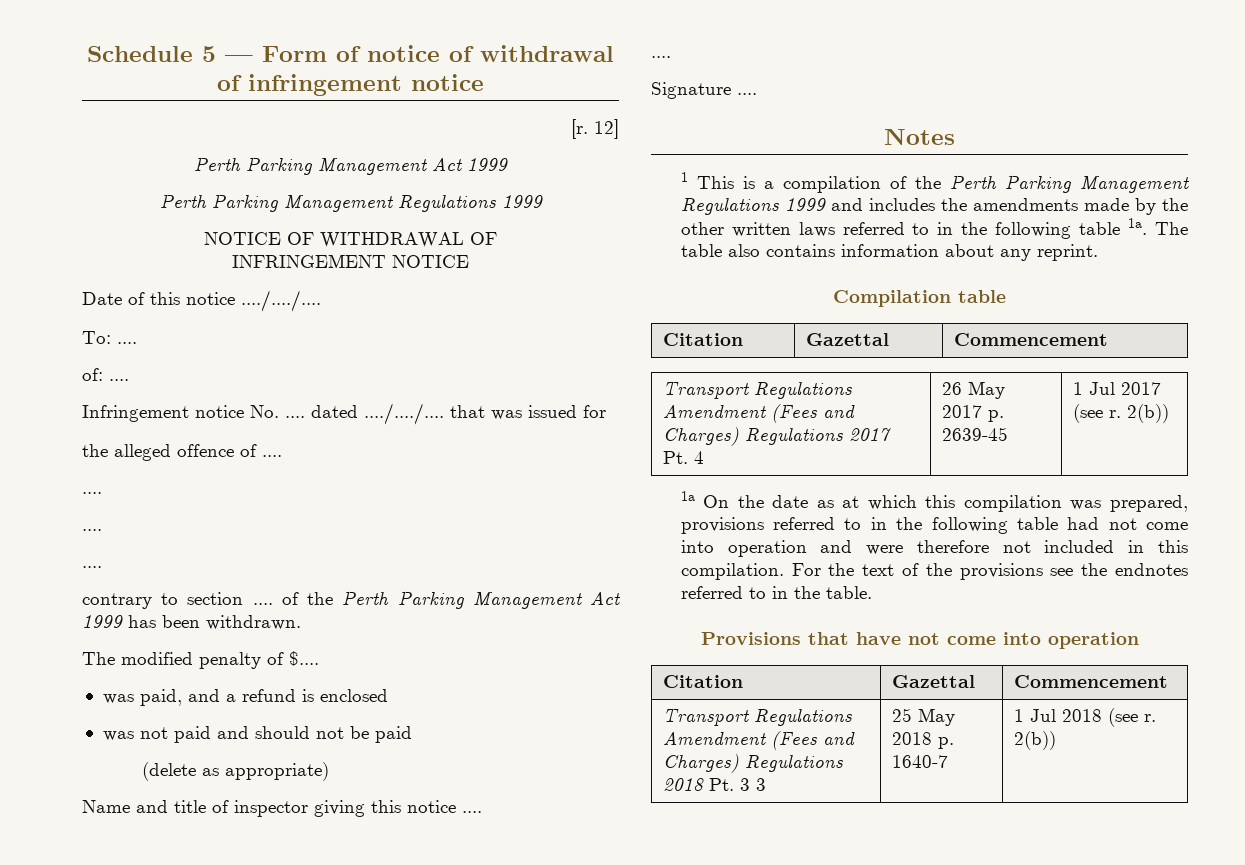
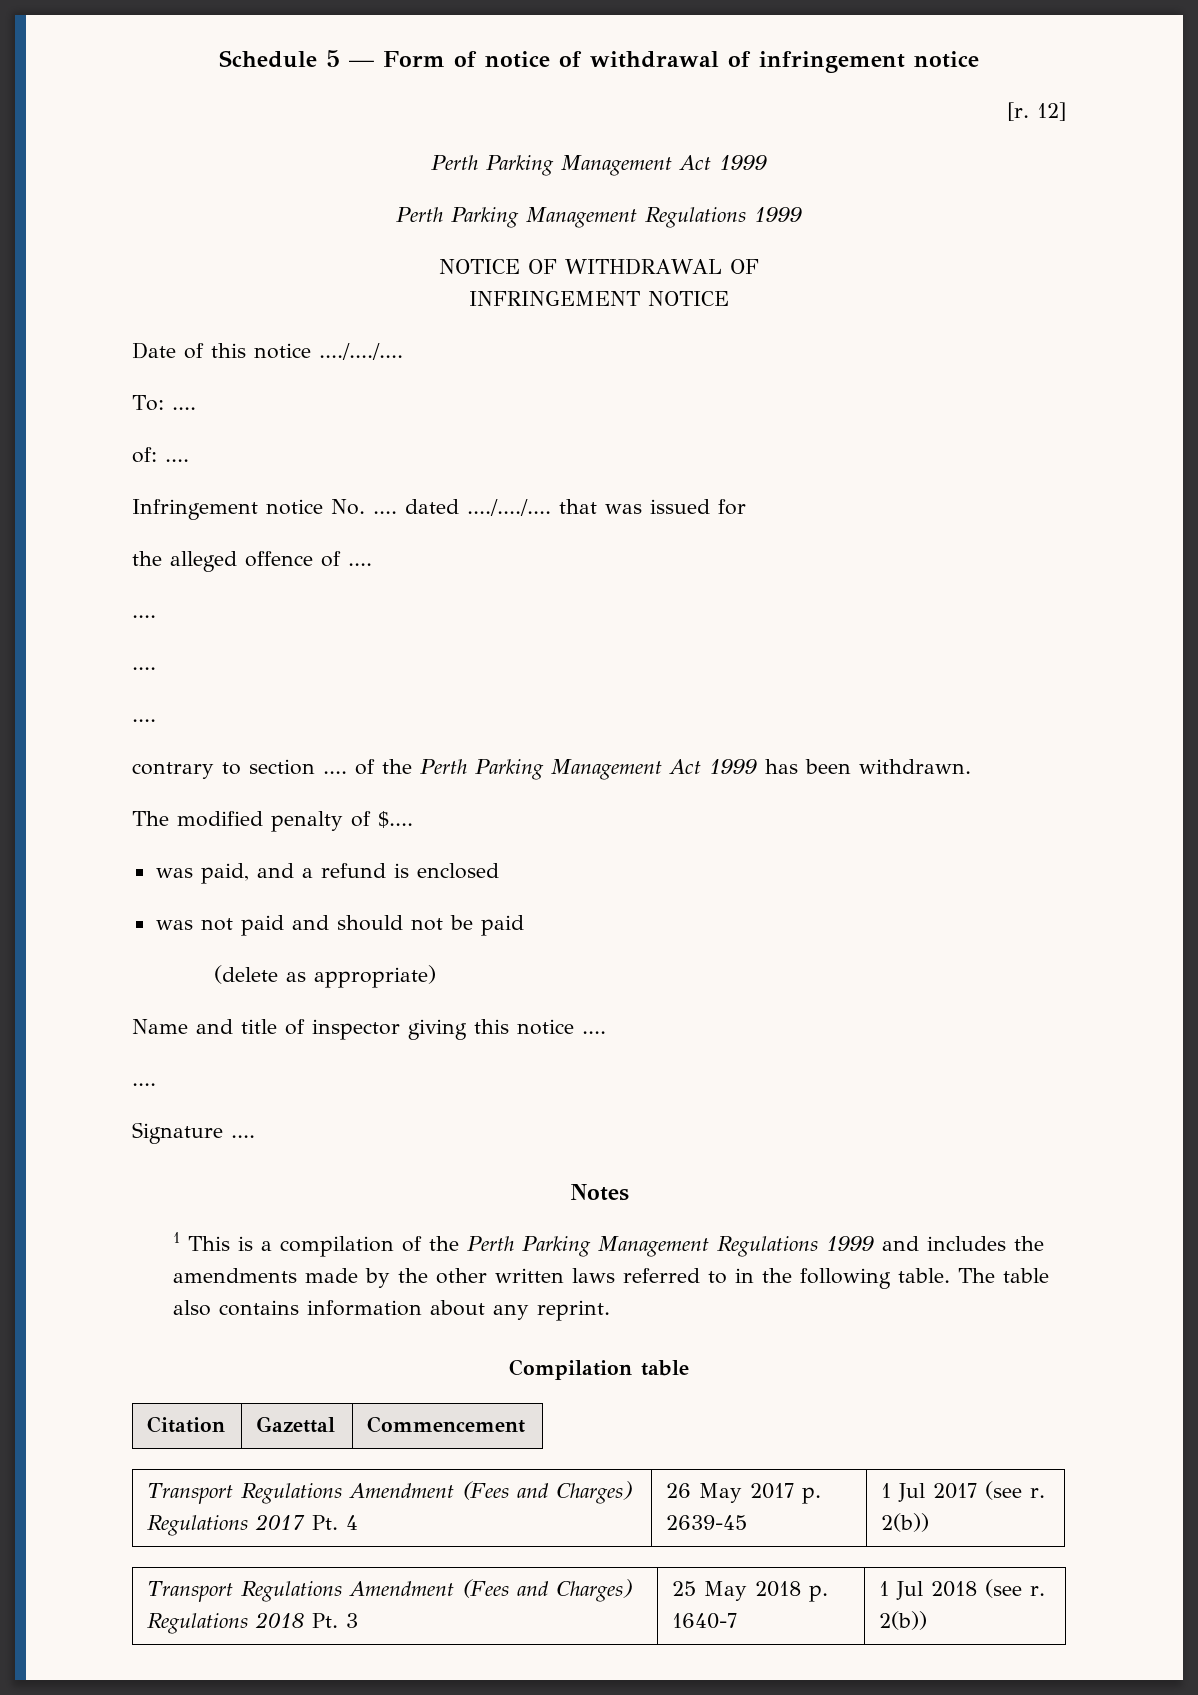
[1079,218,1148,235] table 1a. -> [898,1268,951,1283] table.
[680,491,1188,512] [680,517,1188,534] [680,540,1188,557] [680,563,1188,580] [680,586,872,599] [700,632,1139,649] [663,675,744,688] [892,675,976,688] [1014,675,1169,688] // 1a On the date as at which this compilation was prepared, provisions referred to in the following table had not come into operation and were therefore not included in this compilation. For the text of the provisions see the endnotes referred to in the table. // Provisions that have not come into operation // Citation | Gazettal | Commencement -> (930, 1522) none
[756,778,767,791] 3 -> (359, 1620) none

